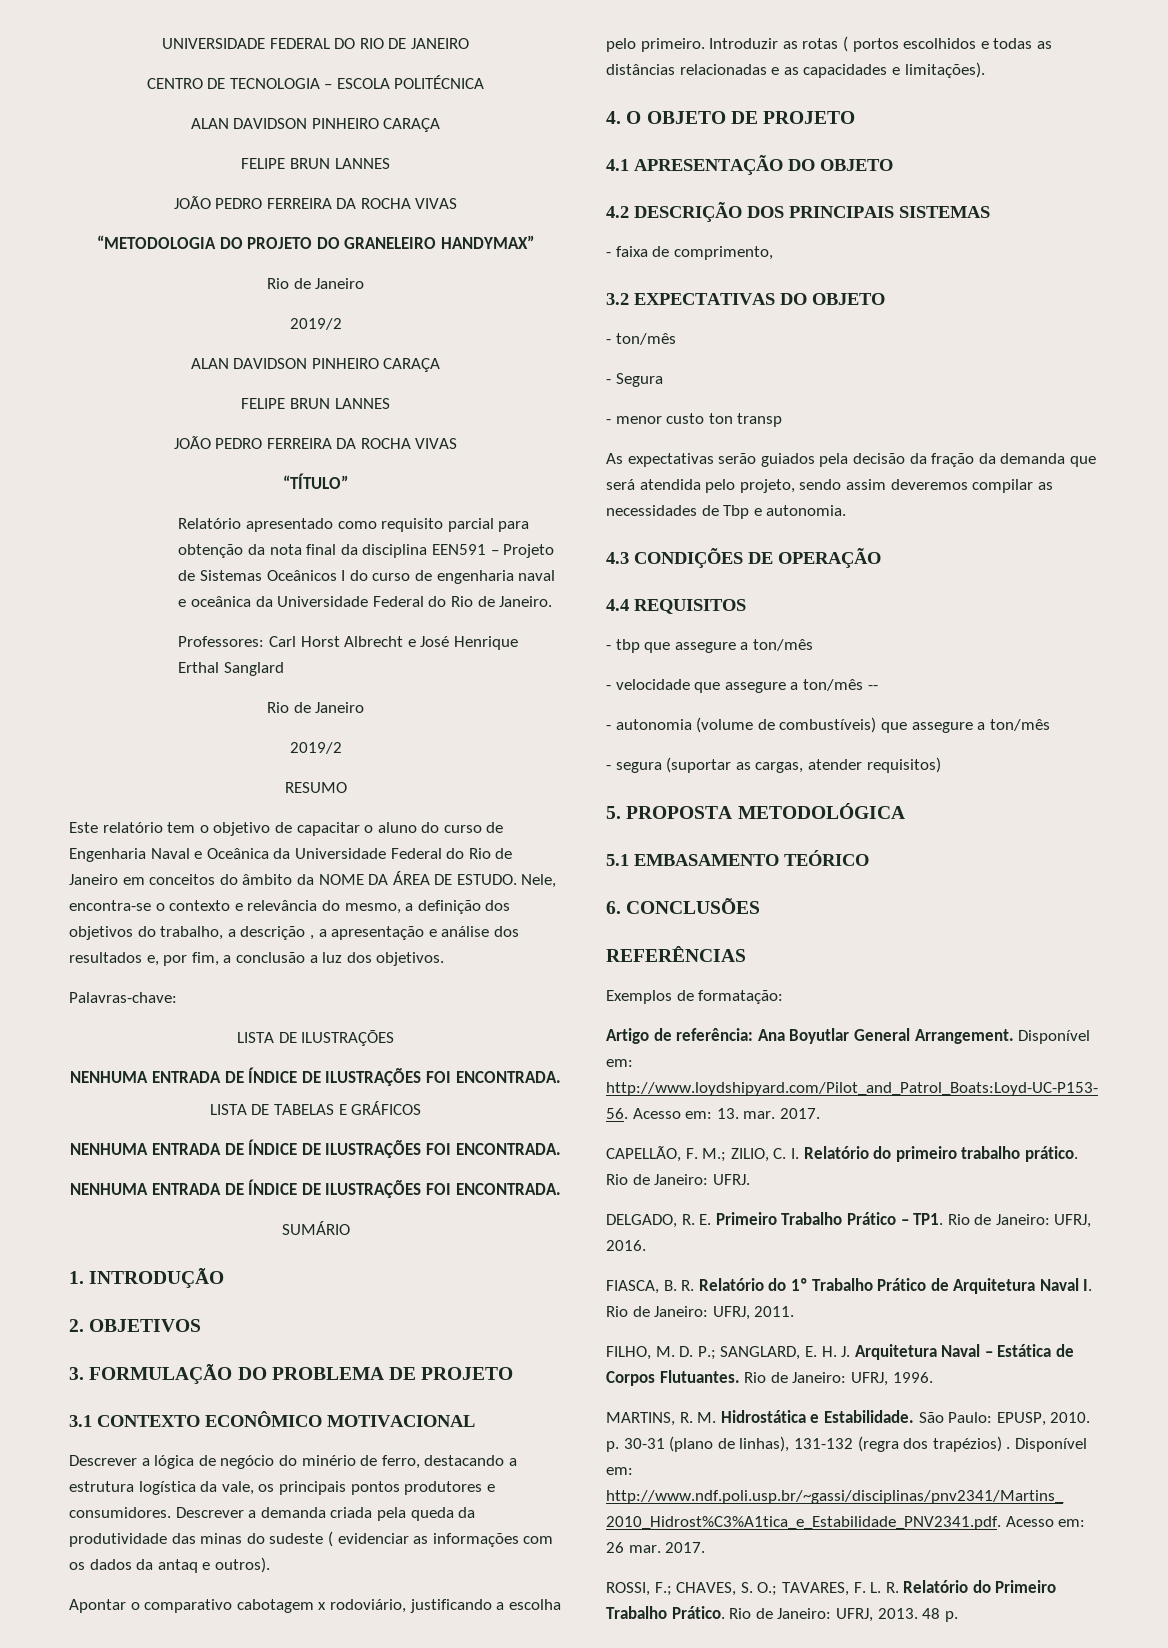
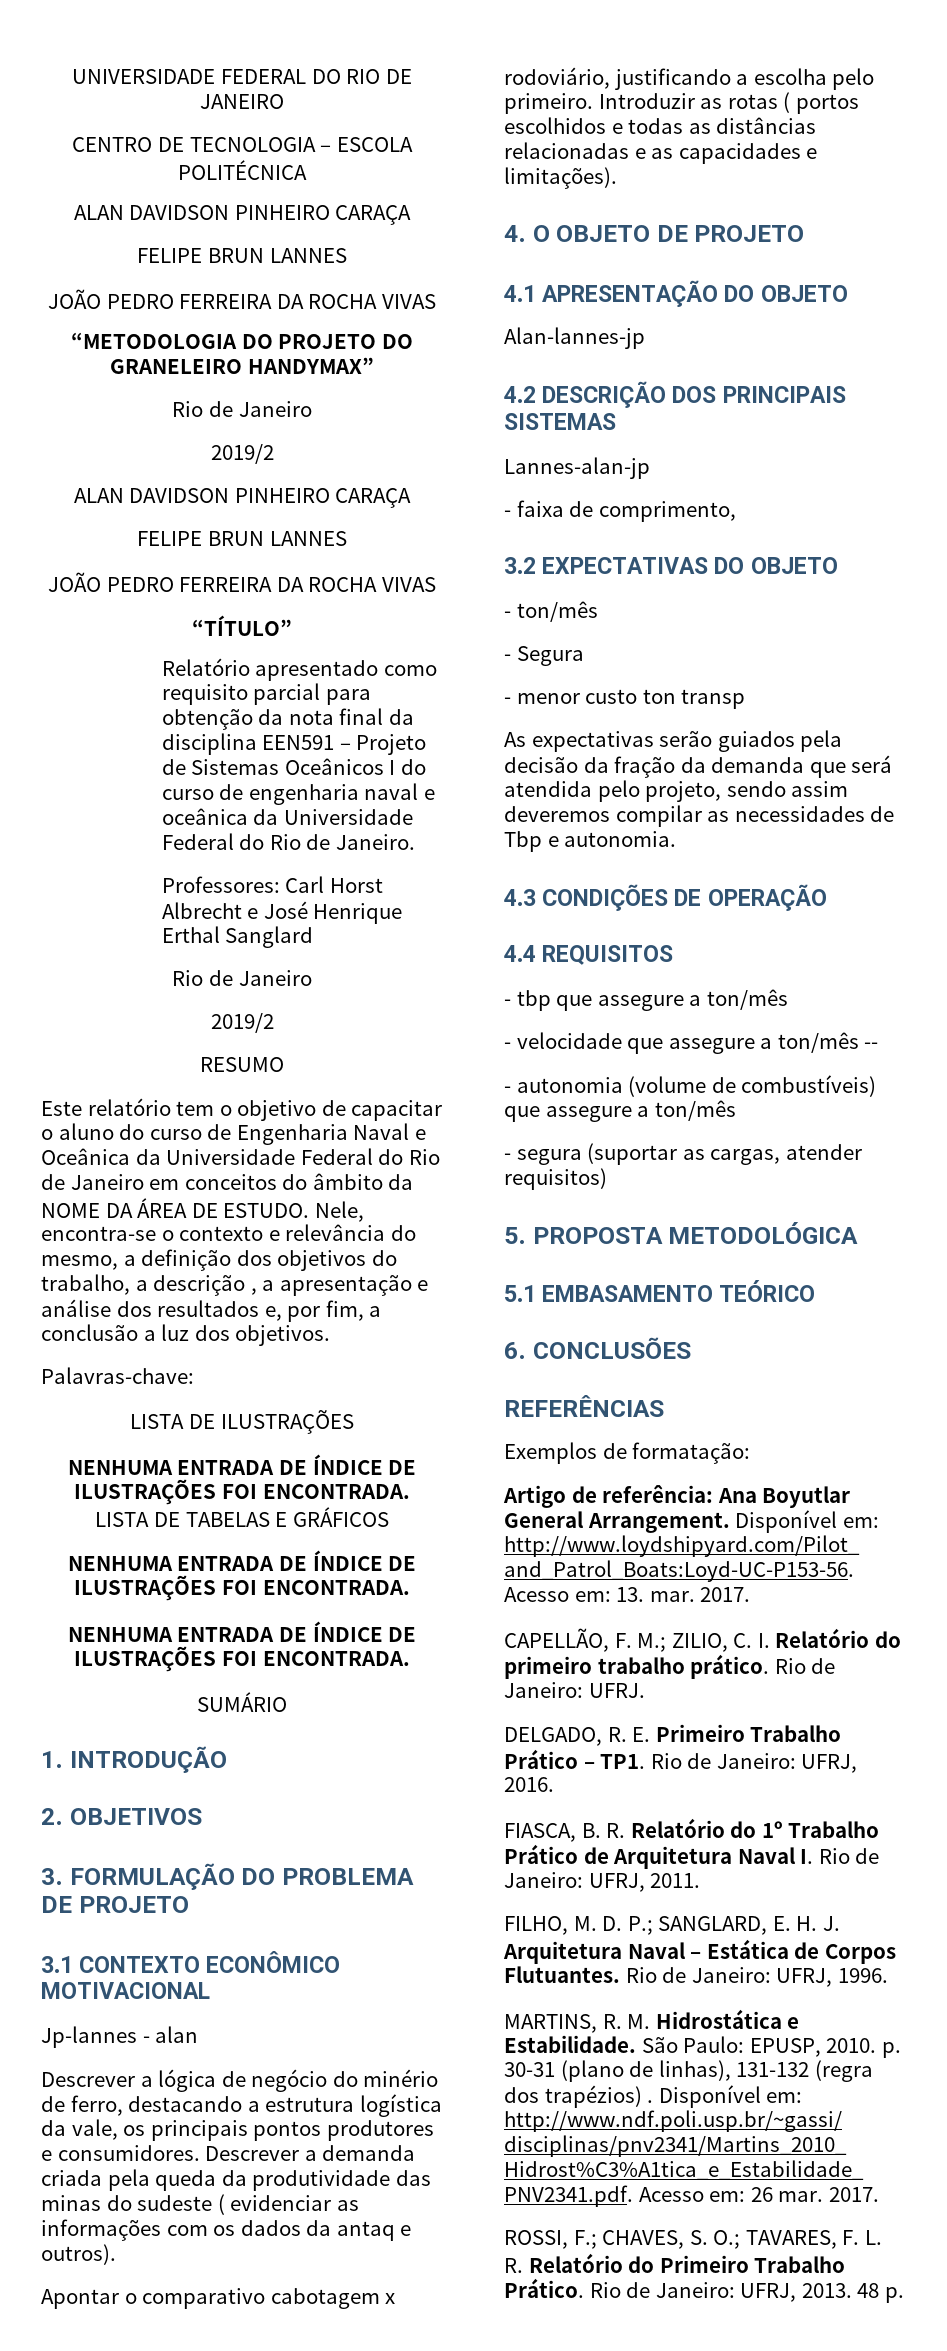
(475, 1421) none -> [41,2026,199,2048] // Jp-lannes - alan
(893, 165) none -> [504,327,645,349] // Alan-lannes-jp
(990, 212) none -> [504,457,650,479] // Lannes-alan-jp

